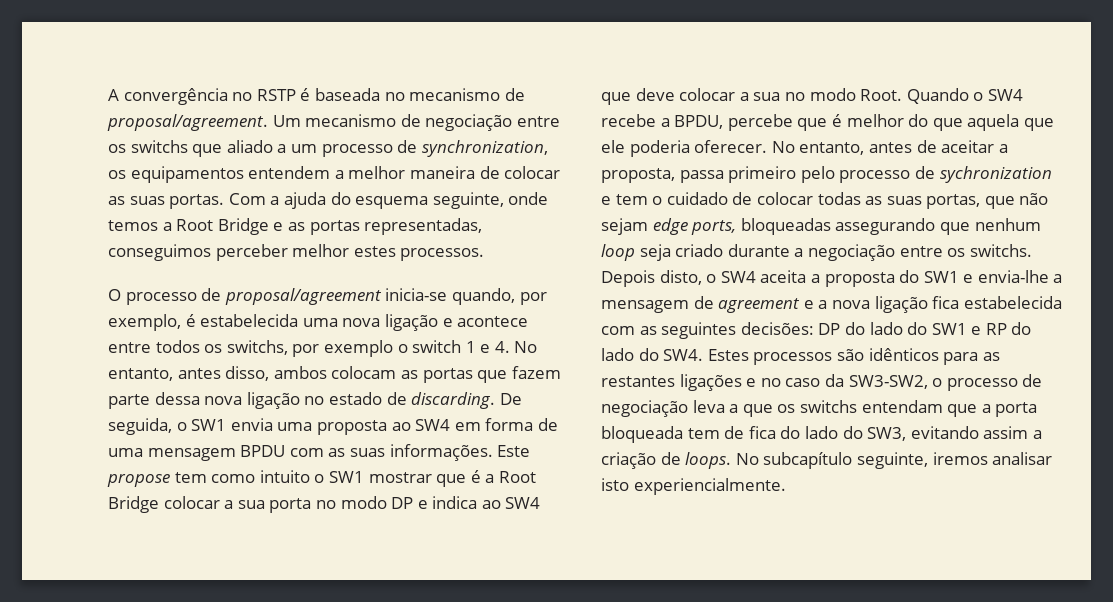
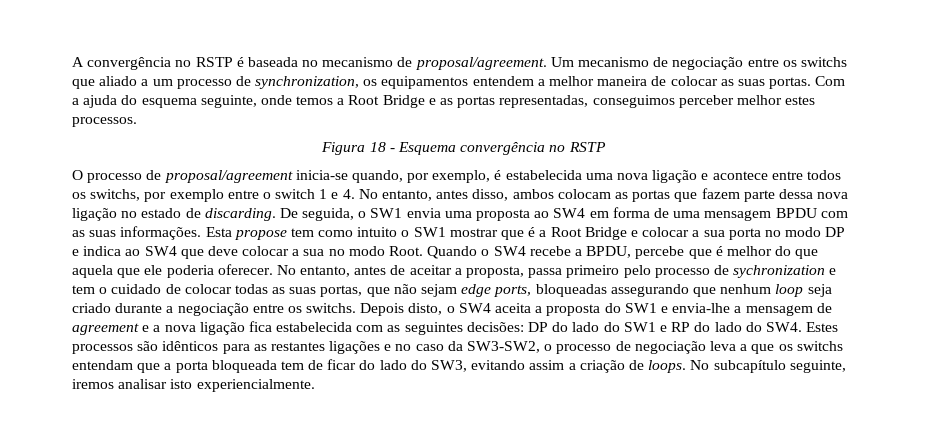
(485, 254) none -> [321,142,606,155] // Figura 18 - Esquema convergência no RSTP
(393, 348) none -> [227,190,259,199] entre
[497,445,531,457] Este -> [205,227,232,237] Esta
(159, 504) none -> [630,230,638,237] e
[748,426,776,439] fica -> [327,359,357,370] ficar

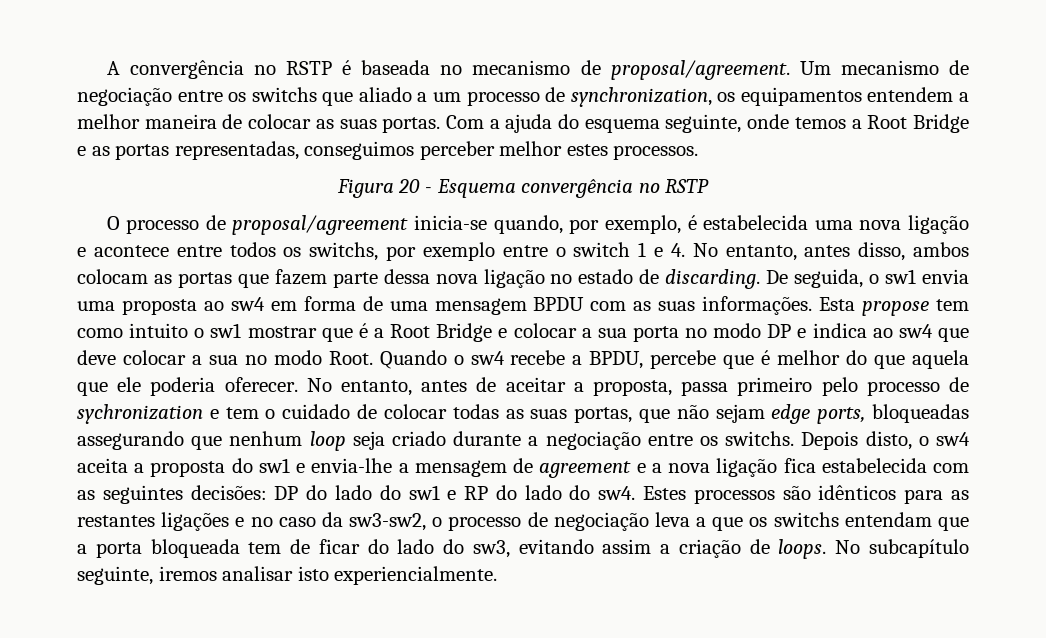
[369,142,386,152] 18 -> [398,179,421,193] 20
[370,208,403,218] SW1 -> [885,269,917,284] sw1
[553,208,586,218] SW4 -> [230,297,265,311] sw4
[413,227,446,237] SW1 -> [210,323,242,338] sw1
[144,246,177,256] SW4 -> [898,324,933,338] sw4
[493,246,526,256] SW4 -> [470,351,505,365] sw4
[458,303,491,313] SW4 -> [936,432,971,446] sw4
[624,303,657,313] SW1 -> [258,458,290,473] sw1
[623,322,656,332] SW1 -> [408,485,440,500] sw1
[765,322,802,332] SW4. -> [598,486,636,500] sw4.
[467,341,541,353] SW3-SW2, -> [349,513,427,531] sw3-sw2,
[431,360,468,372] SW3, -> [472,540,510,558] sw3,

